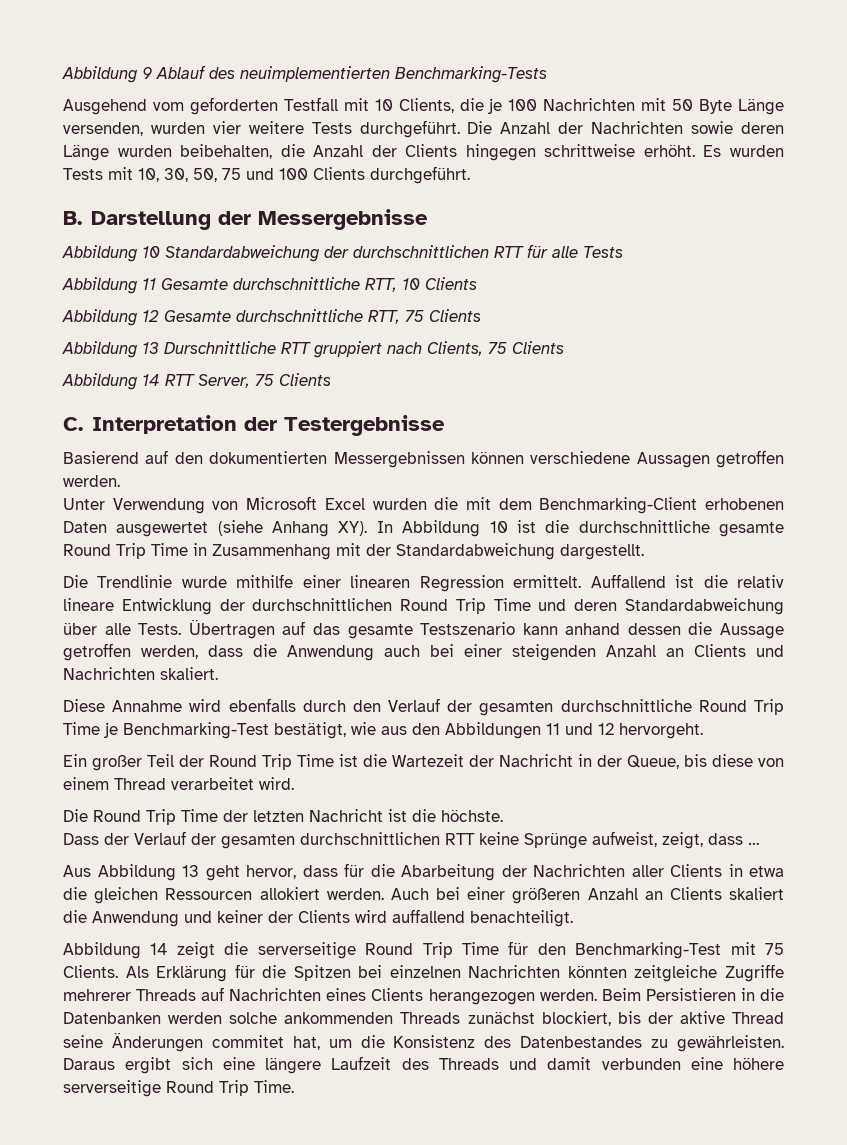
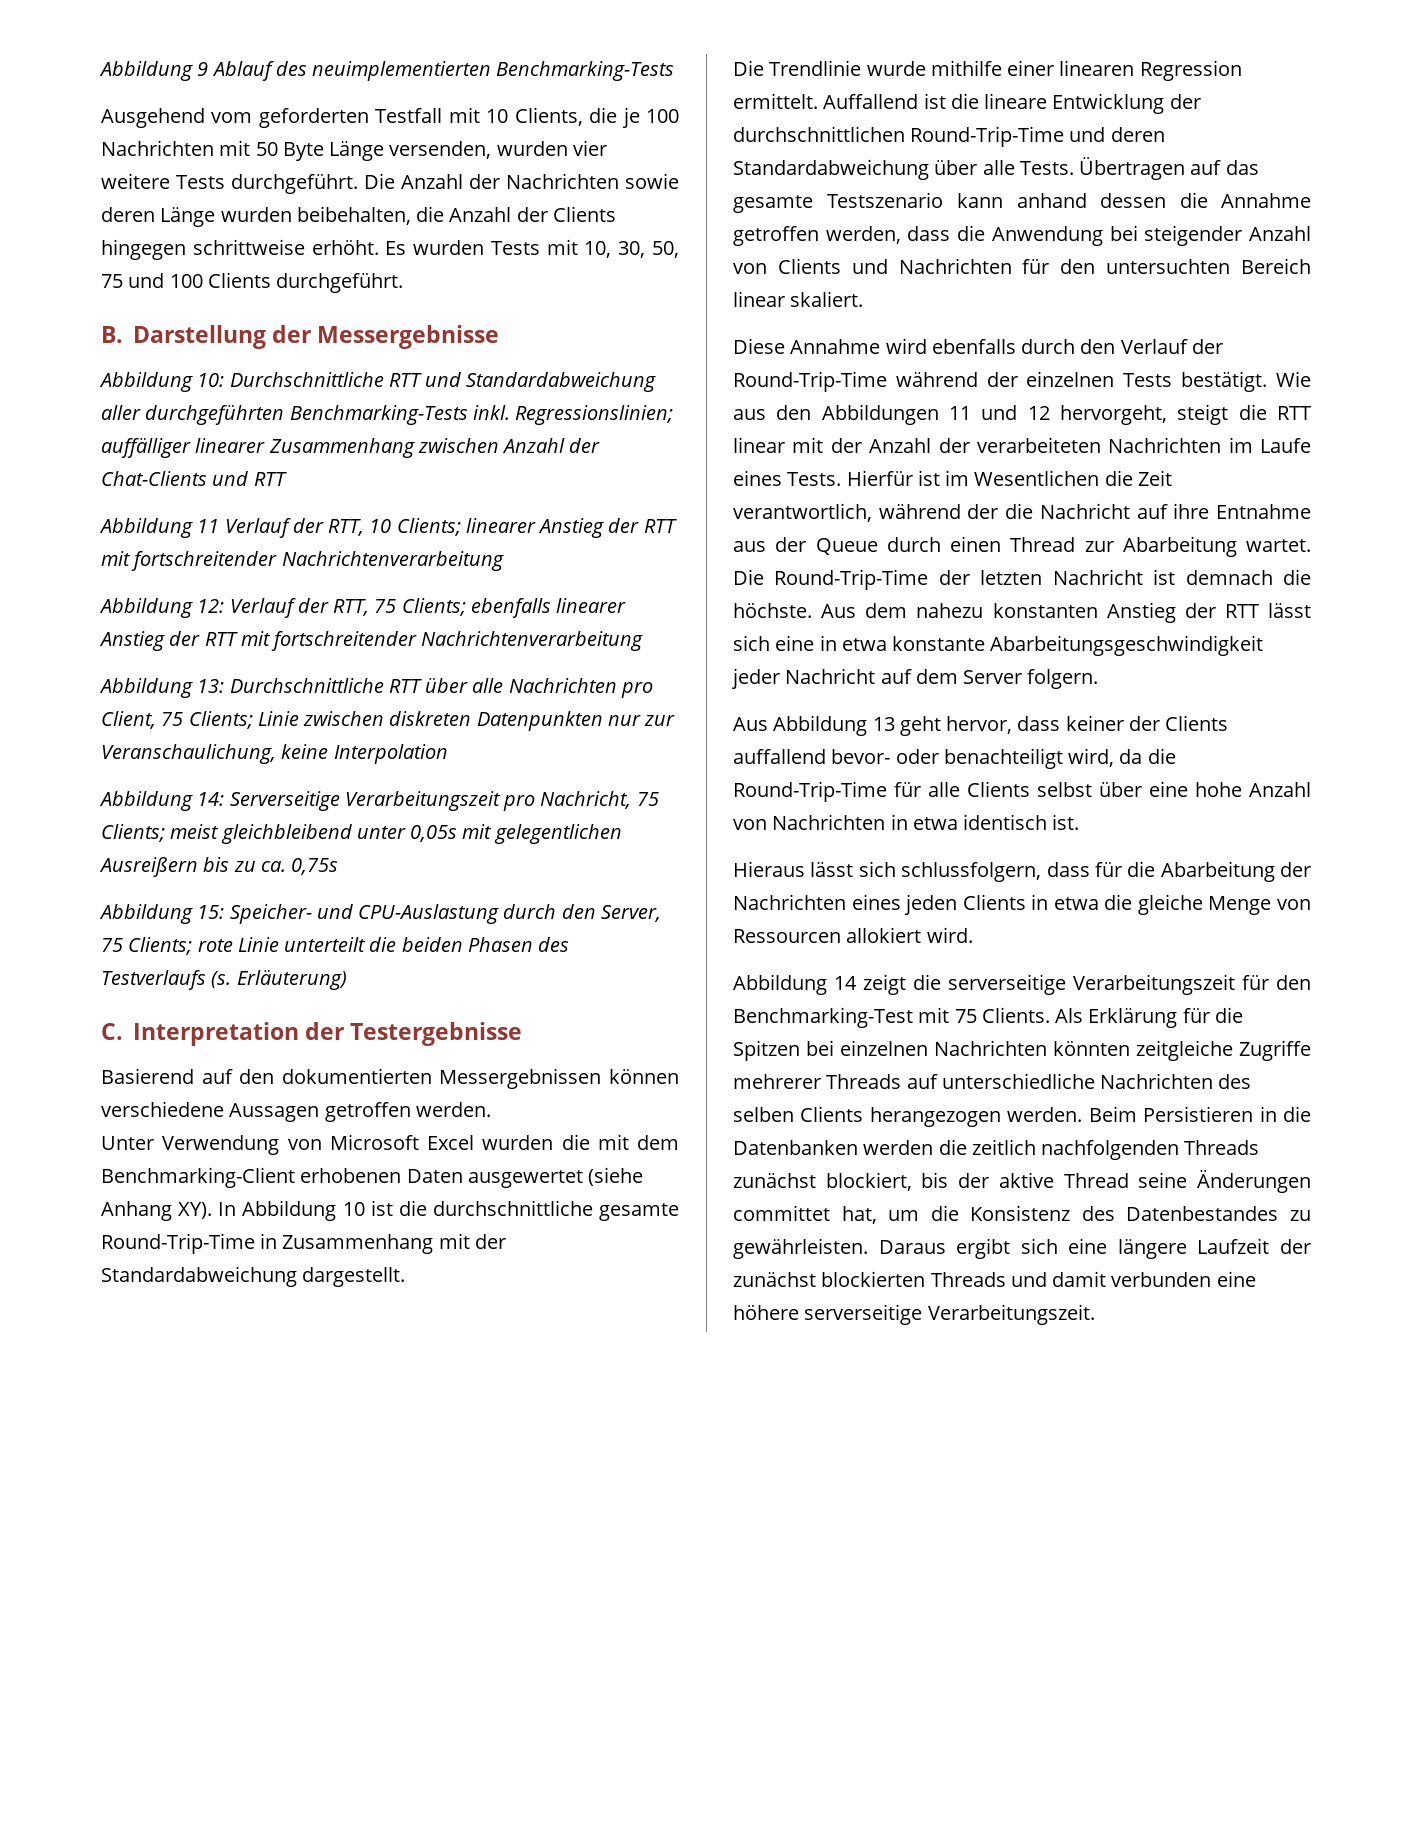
[142,244,623,262] [62,277,477,294] [62,309,481,326] [62,341,564,358] [62,373,331,390] 10 Standardabweichung der durchschnittlichen RTT für alle Tests // Abbildung 11 Gesamte durchschnittliche RTT, 10 Clients // Abbildung 12 Gesamte durchschnittliche RTT, 75 Clients // Abbildung 13 Durschnittliche RTT gruppiert nach Clients, 75 Clients // Abbildung 14 RTT Server, 75 Clients -> [197,372,657,392] [101,405,674,425] [101,438,601,458] [101,471,287,486] [99,518,677,538] [101,551,504,571] [99,598,627,618] [99,631,644,651] [99,678,653,698] [101,711,676,731] [101,744,448,764] [99,791,659,811] [101,824,622,844] [99,857,339,877] [99,904,661,924] [101,937,570,955] [101,970,347,990] 10: Durchschnittliche RTT und Standardabweichung aller durchgeführten Benchmarking-Tests inkl. Regressionslinien; auffälliger linearer Zusammenhang zwischen Anzahl der Chat-Clients und RTT // Abbildung 11 Verlauf der RTT, 10 Clients; linearer Anstieg der RTT mit fortschreitender Nachrichtenverarbeitung // Abbildung 12: Verlauf der RTT, 75 Clients; ebenfalls linearer Anstieg der RTT mit fortschreitender Nachrichtenverarbeitung // Abbildung 13: Durchschnittliche RTT über alle Nachrichten pro Client, 75 Clients; Linie zwischen diskreten Datenpunkten nur zur Veranschaulichung, keine Interpolation // Abbildung 14: Serverseitige Verarbeitungszeit pro Nachricht, 75 Clients; meist gleichbleibend unter 0,05s mit gelegentlichen Ausreißern bis zu ca. 0,75s // Abbildung 15: Speicher- und CPU-Auslastung durch den Server, 75 Clients; rote Linie unterteilt die beiden Phasen des Testverlaufs (s. Erläuterung)
[63,543,188,559] Round Trip Time -> [101,1233,255,1254] Round-Trip-Time
[737,575,785,588] relativ -> (979, 101) none
[400,598,531,614] Round Trip Time -> [910,126,1065,147] Round-Trip-Time
[720,623,785,639] Aussage -> [1221,193,1311,208] Annahme
[384,644,784,661] [63,667,155,680] auch bei einer steigenden Anzahl an Clients und Nachrichten -> [1109,225,1311,246] [733,258,1311,274] [733,291,785,307] bei steigender Anzahl von Clients und Nachrichten für den untersuchten Bereich linear
[479,699,784,716] [63,722,376,739] gesamten durchschnittliche Round Trip Time je Benchmarking-Test bestätigt, wie -> [733,371,1311,392] Round-Trip-Time während der einzelnen Tests bestätigt. Wie
[619,723,703,739] [63,754,784,771] [63,777,294,790] [63,809,218,825] hervorgeht. // Ein großer Teil der Round Trip Time ist die Wartezeit der Nachricht in der Queue, bis diese von einem Thread verarbeitet wird. // Die Round Trip Time -> [1060,404,1311,425] [733,437,1311,453] [733,470,1172,486] [733,503,1311,522] [733,536,1311,557] [733,569,929,590] hervorgeht, steigt die RTT linear mit der Anzahl der verarbeiteten Nachrichten im Laufe eines Tests. Hierfür ist im Wesentlichen die Zeit verantwortlich, während der die Nachricht auf ihre Entnahme aus der Queue durch einen Thread zur Abarbeitung wartet. Die Round-Trip-Time
(407, 815) none -> [1185,570,1273,585] demnach
[63,831,760,849] // Dass der Verlauf der gesamten durchschnittlichen RTT keine Sprünge aufweist, zeigt, dass … -> [821,602,1311,623] [733,635,1264,656] [731,668,1099,689] Aus dem nahezu konstanten Anstieg der RTT lässt sich eine in etwa konstante Abarbeitungsgeschwindigkeit jeder Nachricht auf dem Server folgern.
(338, 871) none -> [1065,715,1229,731] [733,748,1176,769] [733,781,1311,802] [733,814,1080,830] [733,861,1090,882] keiner der Clients auffallend bevor- oder benachteiligt wird, da die Round-Trip-Time für alle Clients selbst über eine hohe Anzahl von Nachrichten in etwa identisch ist. // Hieraus lässt sich schlussfolgern, dass
[631,865,664,877] aller -> [851,894,958,915] eines jeden
[94,887,784,904] [63,909,573,927] gleichen Ressourcen allokiert werden. Auch bei einer größeren Anzahl an Clients skaliert die Anwendung und keiner der Clients wird auffallend benachteiligt. -> [1137,894,1311,915] [733,927,973,943] gleiche Menge von Ressourcen allokiert wird.
[365,942,499,958] Round Trip Time -> [1073,974,1235,995] Verarbeitungszeit
[229,988,367,1001] Nachrichten eines -> [941,1073,1252,1089] [733,1107,794,1122] unterschiedliche Nachrichten des selben
[229,1012,394,1024] solche ankommenden -> [938,1139,1180,1160] die zeitlich nachfolgenden
[211,1035,284,1048] commitet -> [733,1205,830,1221] committet
[401,1058,429,1070] des -> [1280,1239,1311,1254] [733,1271,926,1287] der zunächst blockierten
[166,1080,294,1096] Round Trip Time. -> [927,1304,1095,1325] Verarbeitungszeit.

